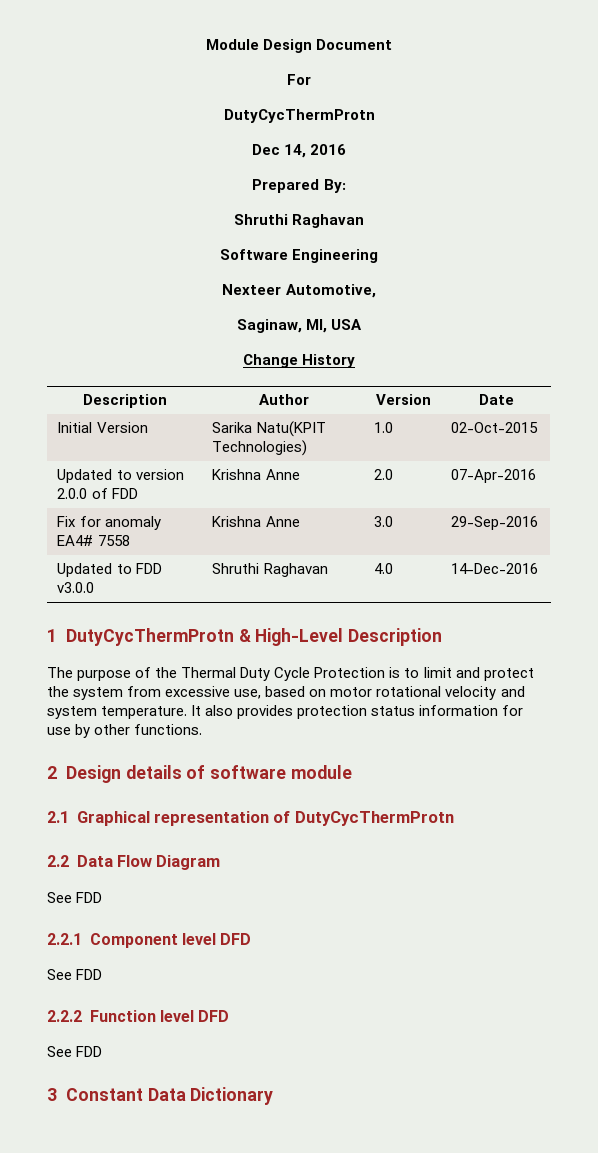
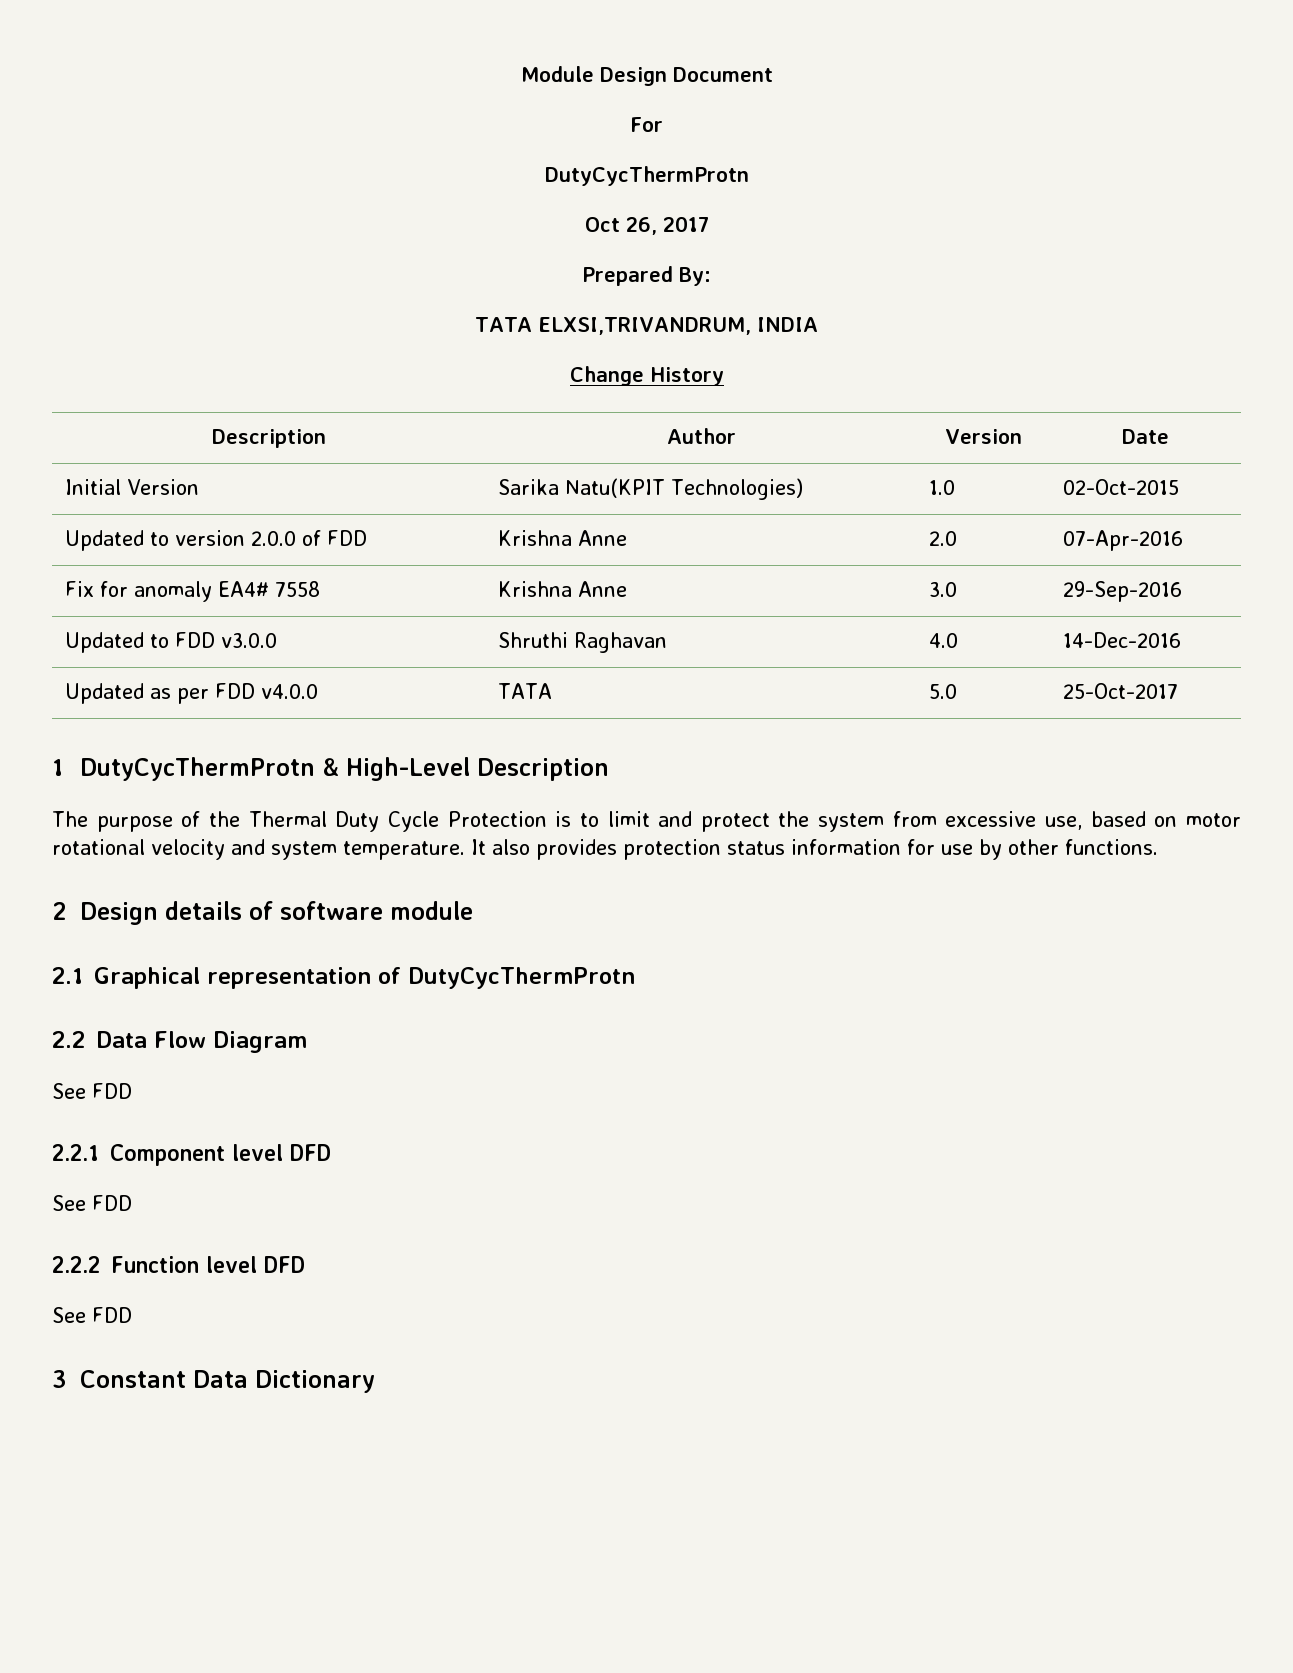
[251,144,347,158] Dec 14, 2016 -> [584,216,709,235] Oct 26, 2017
[233,214,365,228] [219,249,379,263] [222,284,376,298] [236,319,363,333] Shruthi Raghavan // Software Engineering // Nexteer Automotive, // Saginaw, MI, USA -> [474,317,819,335] TATA ELXSI,TRIVANDRUM, INDIA
(539, 568) none -> [65,683,319,704] [498,683,553,699] [929,684,958,699] [1063,683,1179,699] // Updated as per FDD v4.0.0 | TATA | 5.0 | 25-Oct-2017

